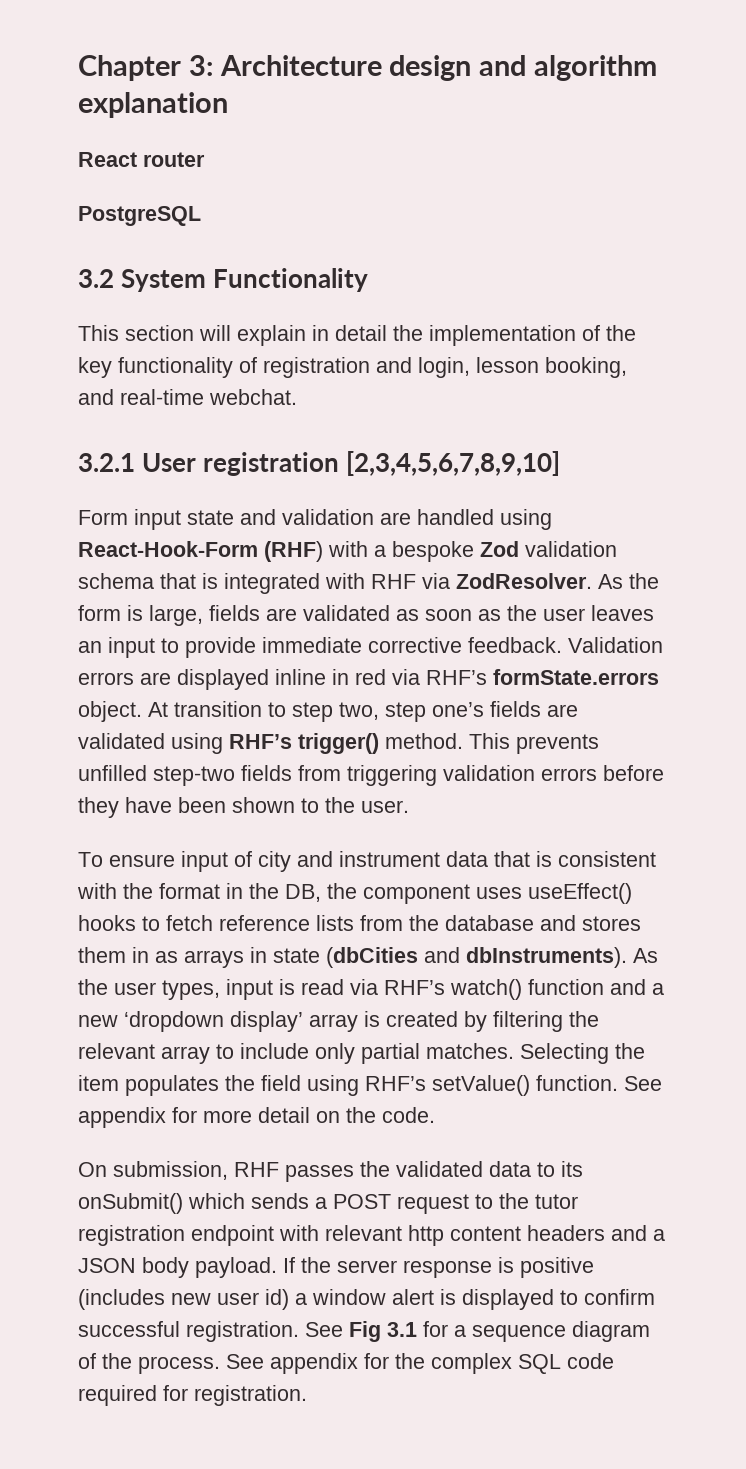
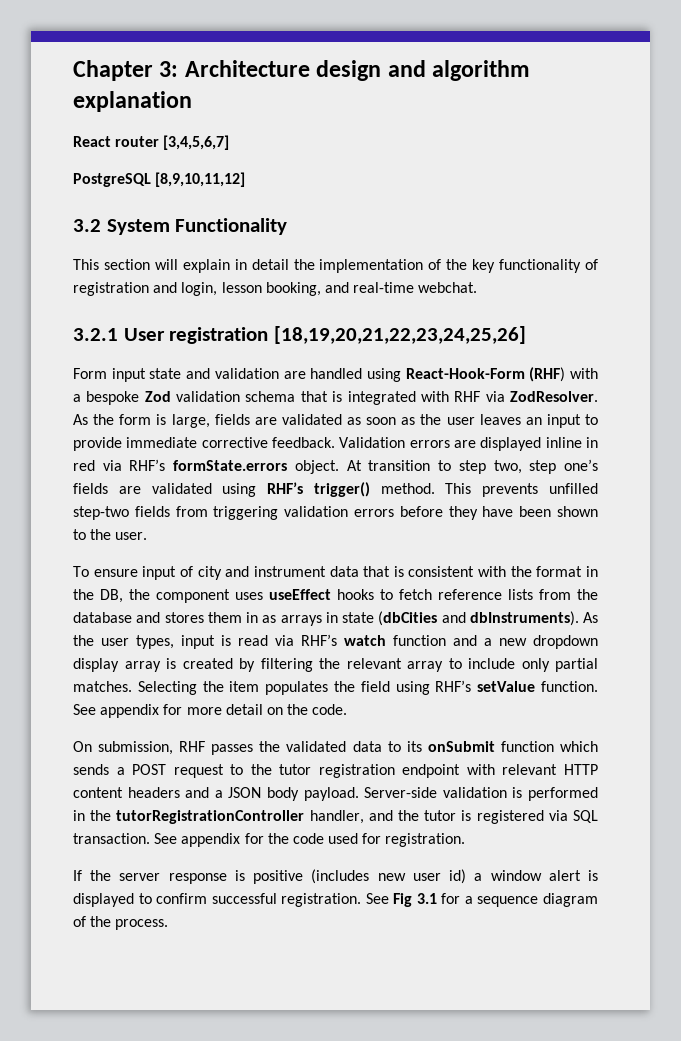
(205, 159) none -> [163,135,230,150] [3,4,5,6,7]
(201, 216) none -> [155,172,246,187] [8,9,10,11,12]
[346,451,561,476] [2,3,4,5,6,7,8,9,10] -> [274,326,527,344] [18,19,20,21,22,23,24,25,26]
[528,883,632,904] useEffect() -> [269,589,331,600] useEffect
[450,979,522,1000] watch() -> [344,635,386,646] watch
[124,1011,303,1032] ‘dropdown display’ -> [533,635,598,649] [73,658,119,672] dropdown display
[432,1075,530,1096] setValue() -> [477,681,536,692] setValue
[78,1193,183,1214] onSubmit() -> [427,741,554,752] onSubmit function
[408,1225,444,1246] http -> [564,764,598,775] HTTP
(277, 1267) none -> [364,787,598,801] [73,810,598,824] [73,833,466,847] Server-side validation is performed in the tutorRegistrationController handler, and the tutor is registered via SQL transaction. See appendix for the code used for registration. //
[226,1353,614,1374] [78,1385,307,1406] See appendix for the complex SQL code required for registration. -> (169, 924) none

